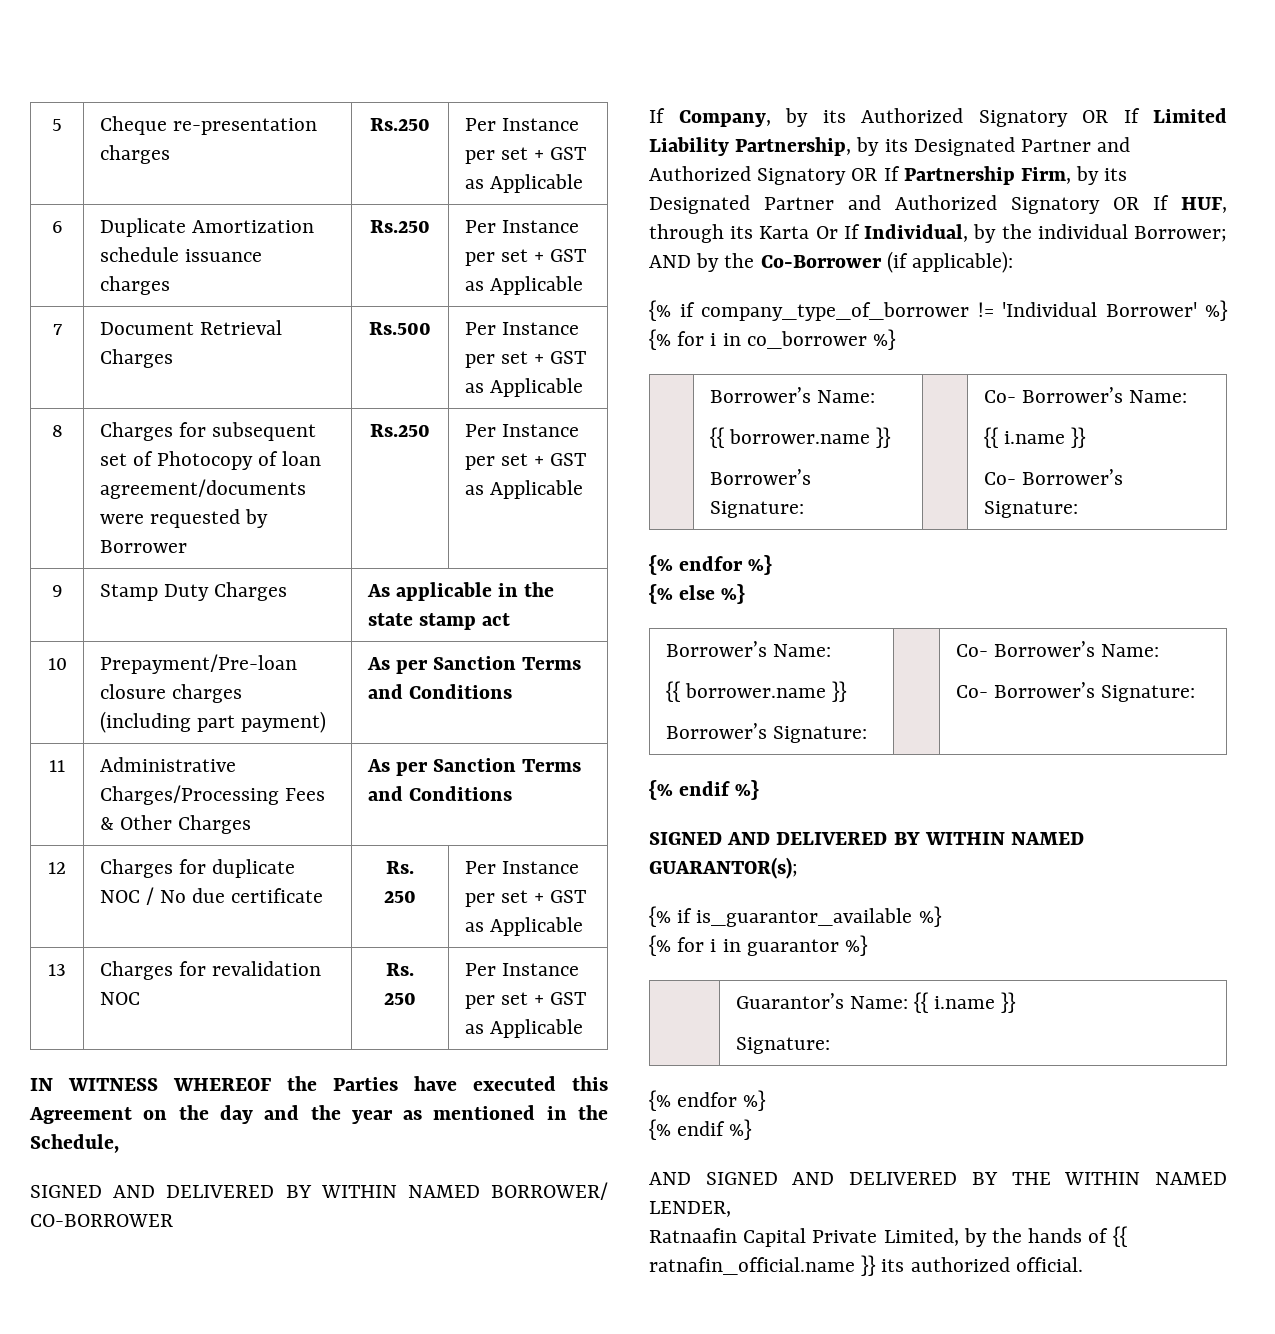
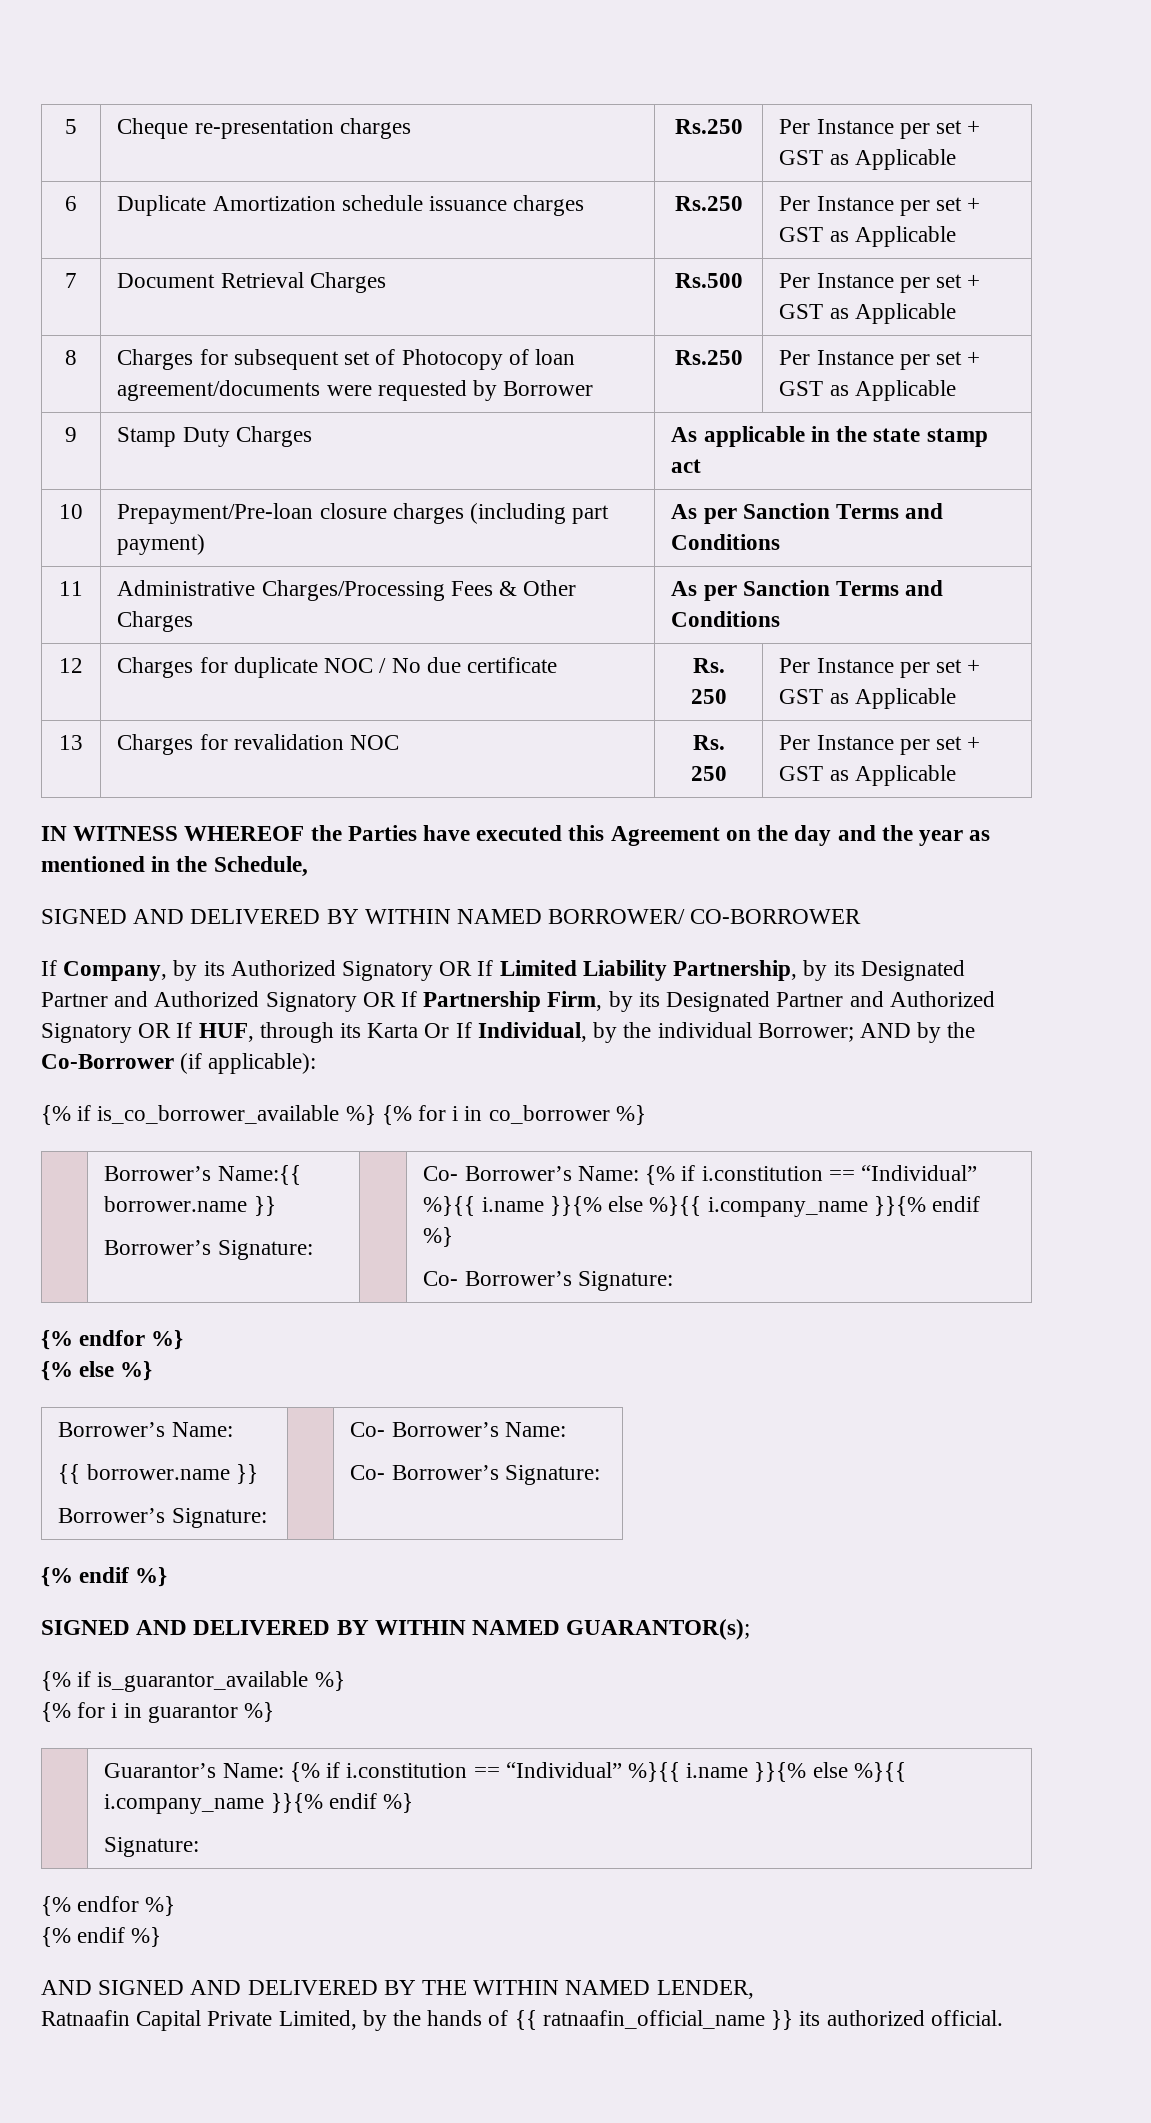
[701,302,1197,321] company_type_of_borrower != 'Individual Borrower' -> [97,1105,340,1124] is_co_borrower_available
[816,390,875,403] [709,427,892,448] [709,469,811,485] [709,501,804,518] [983,387,1188,403] [983,427,1087,448] Name: // {{ borrower.name }} // Borrower’s Signature: | | Co- Borrower’s Name: // {{ i.name }} -> [217,1165,301,1185] [104,1196,276,1216] [104,1240,313,1260] [423,1165,977,1185] [423,1196,980,1217] [423,1227,454,1247] Name:{{ borrower.name }} // Borrower’s Signature: | | Co- Borrower’s Name: {% if i.constitution == “Individual” %}{{ i.name }}{% else %}{{ i.company_name }}{% endif %}
[914,992,1017,1013] {{ i.name }} -> [289,1762,906,1782] [104,1793,414,1814] {% if i.constitution == “Individual” %}{{ i.name }}{% else %}{{ i.company_name }}{% endif %}
[649,1257,855,1275] ratnafin_official.name -> [542,2010,765,2029] ratnaafin_official_name

